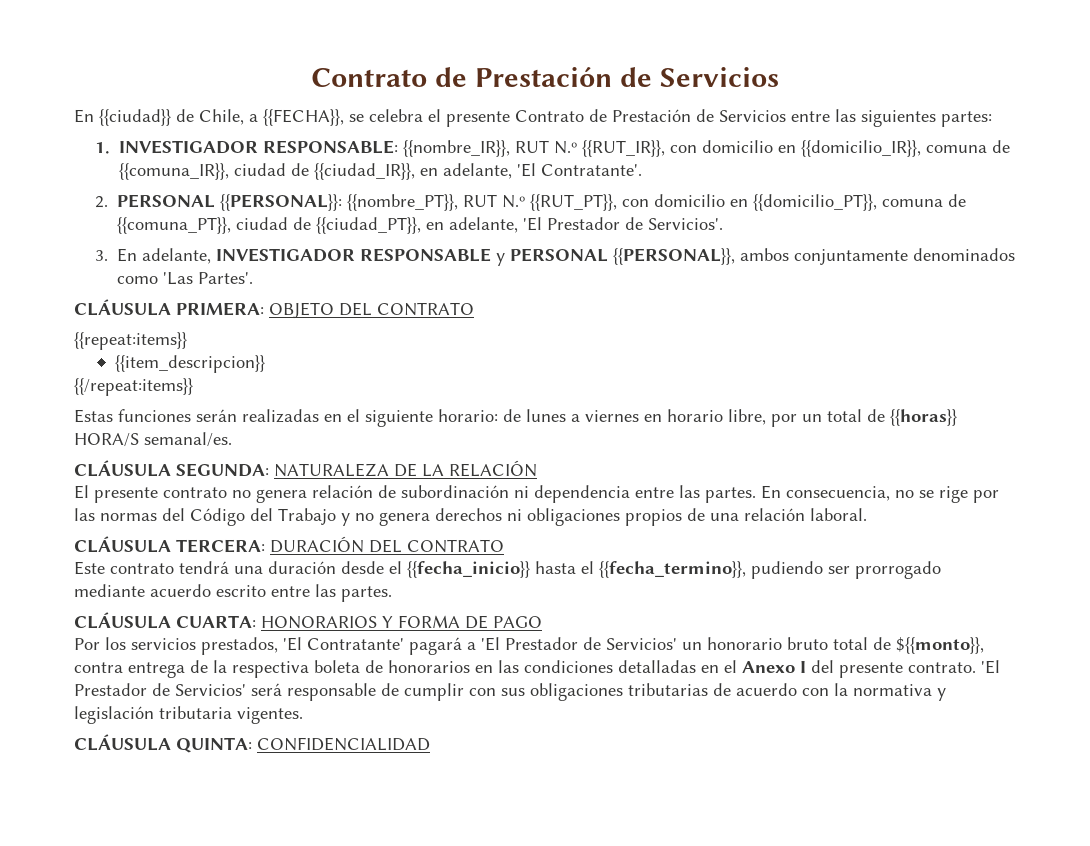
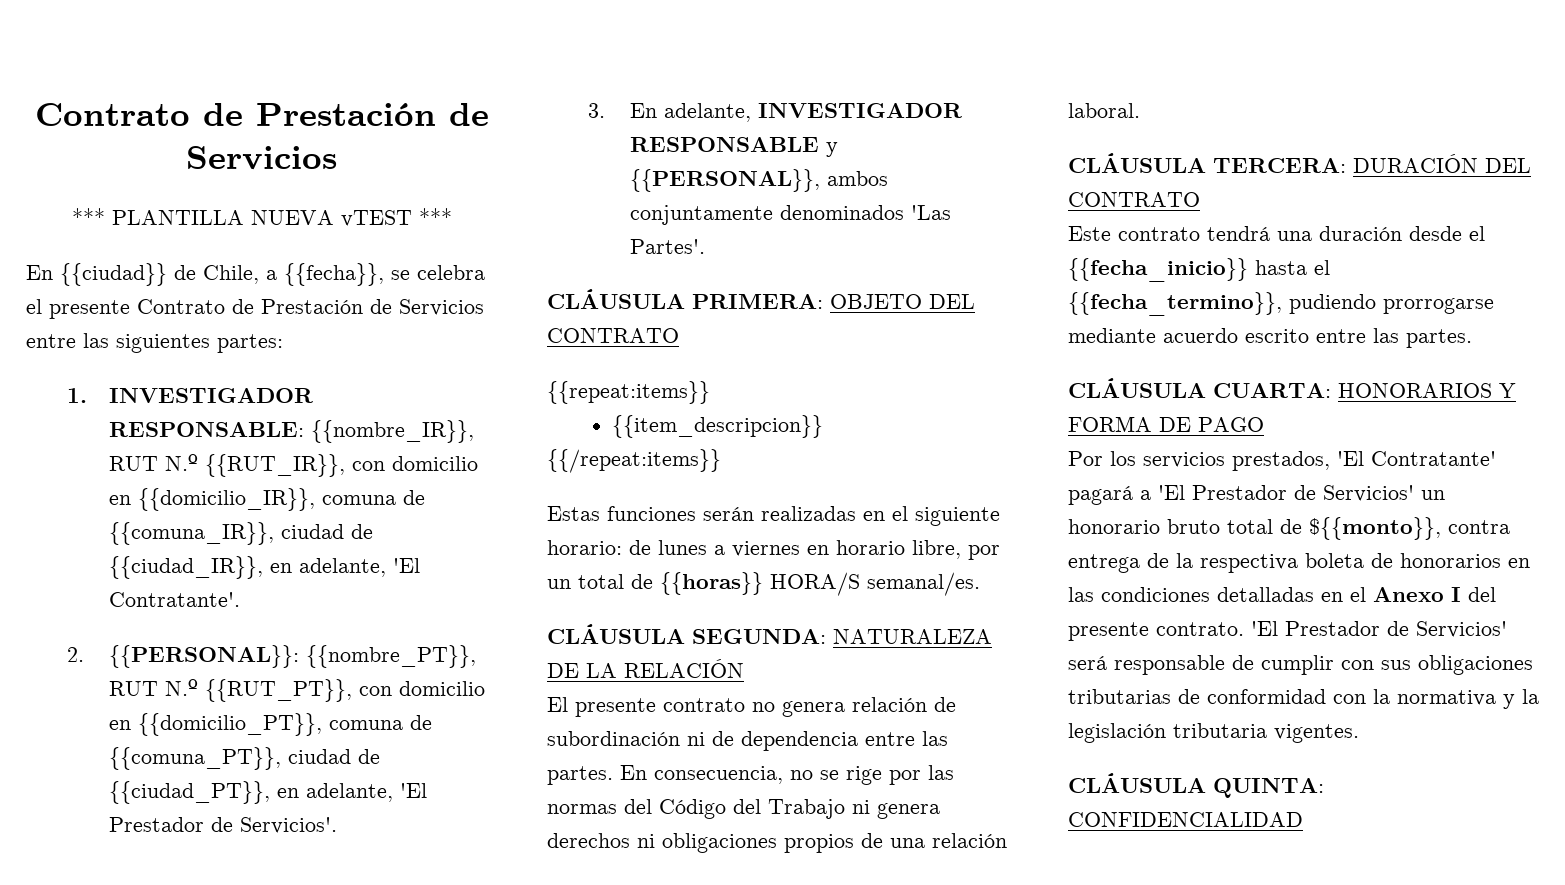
[311,67,779,87] Contrato de Prestación de Servicios -> [34,103,489,126] [186,146,337,170] [71,208,452,227] Contrato de Prestación de Servicios // *** PLANTILLA NUEVA vTEST ***
[263,109,344,126] {{FECHA}}, -> [284,263,384,286] {{fecha}},
[116,194,215,208] PERSONAL -> (85, 654) none
[509,248,608,262] PERSONAL -> (838, 149) none
[116,276,158,284] como -> (904, 212) none
(529, 492) none -> [712,731,734,746] de
[341,513,374,526] y no -> [852,800,870,814] ni
[828,561,941,579] ser prorrogado -> [1383,298,1494,314] prorrogarse
[736,683,797,696] acuerdo -> [1207,689,1326,704] conformidad
(946, 694) none -> [1522,689,1539,704] la

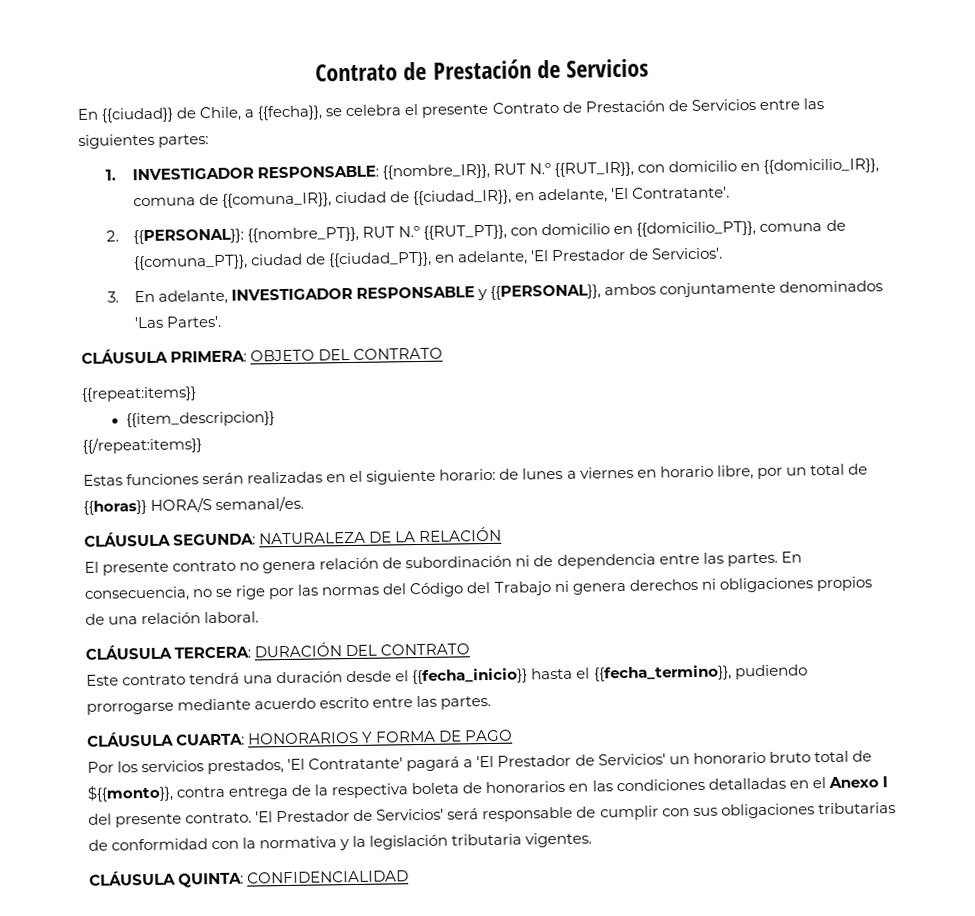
[34,103,489,126] [186,146,337,170] [71,208,452,227] Contrato de Prestación de Servicios // *** PLANTILLA NUEVA vTEST *** -> [314,58,650,82] Contrato de Prestación de Servicios

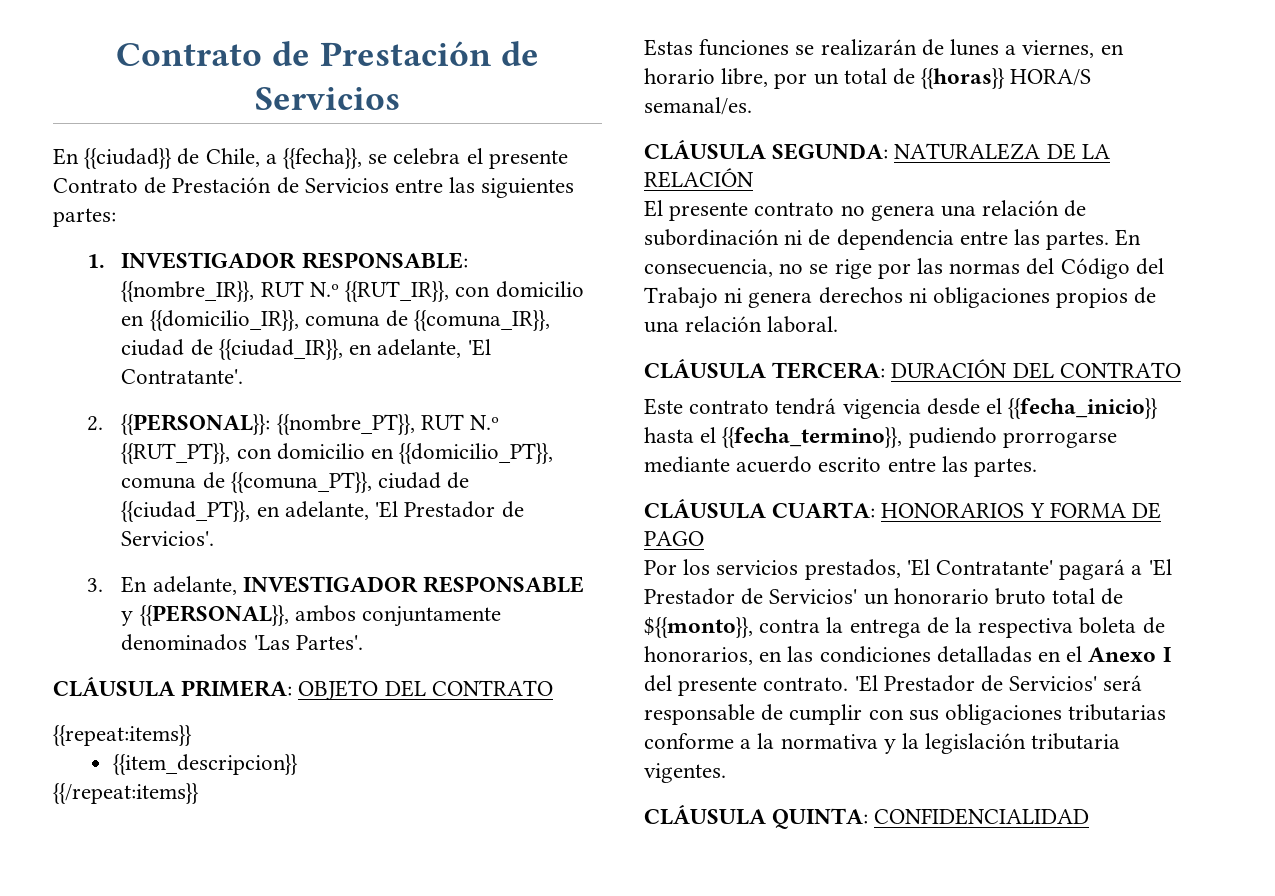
[202,468,497,485] serán realizadas en el siguiente horario: -> [795,39,917,56] se realizarán
[579,466,634,479] viernes -> [1022,40,1095,58] viernes,
(317, 567) none -> [941,205,977,217] una
[243,671,344,684] una duración -> [842,399,921,419] vigencia
(226, 792) none -> [826,617,844,633] la
[485,780,566,794] honorarios -> [644,646,753,665] honorarios,
[88,838,240,851] de conformidad con -> [644,733,752,749] conforme a

